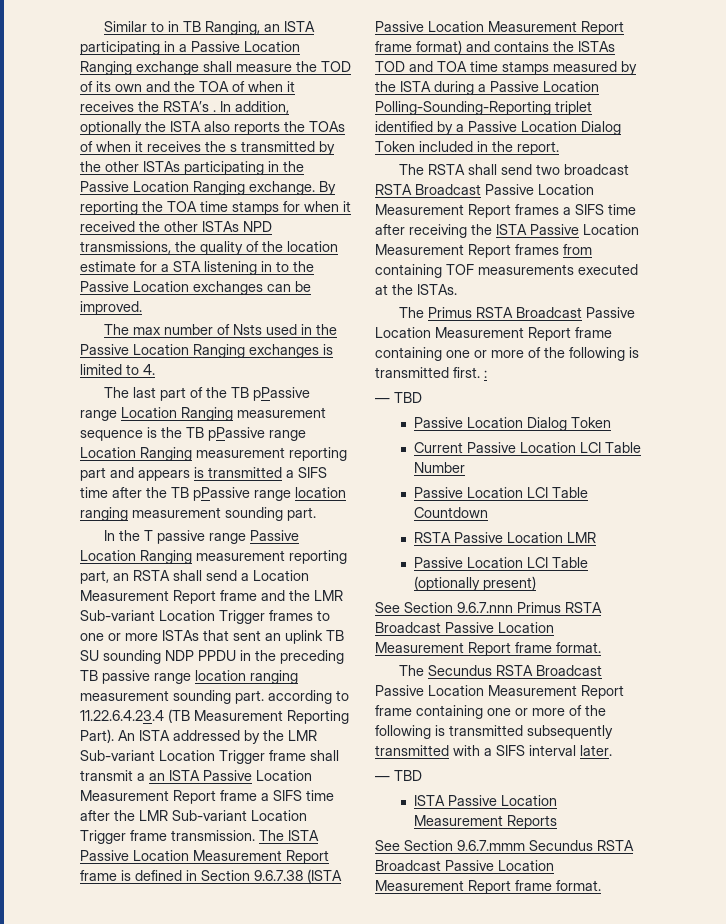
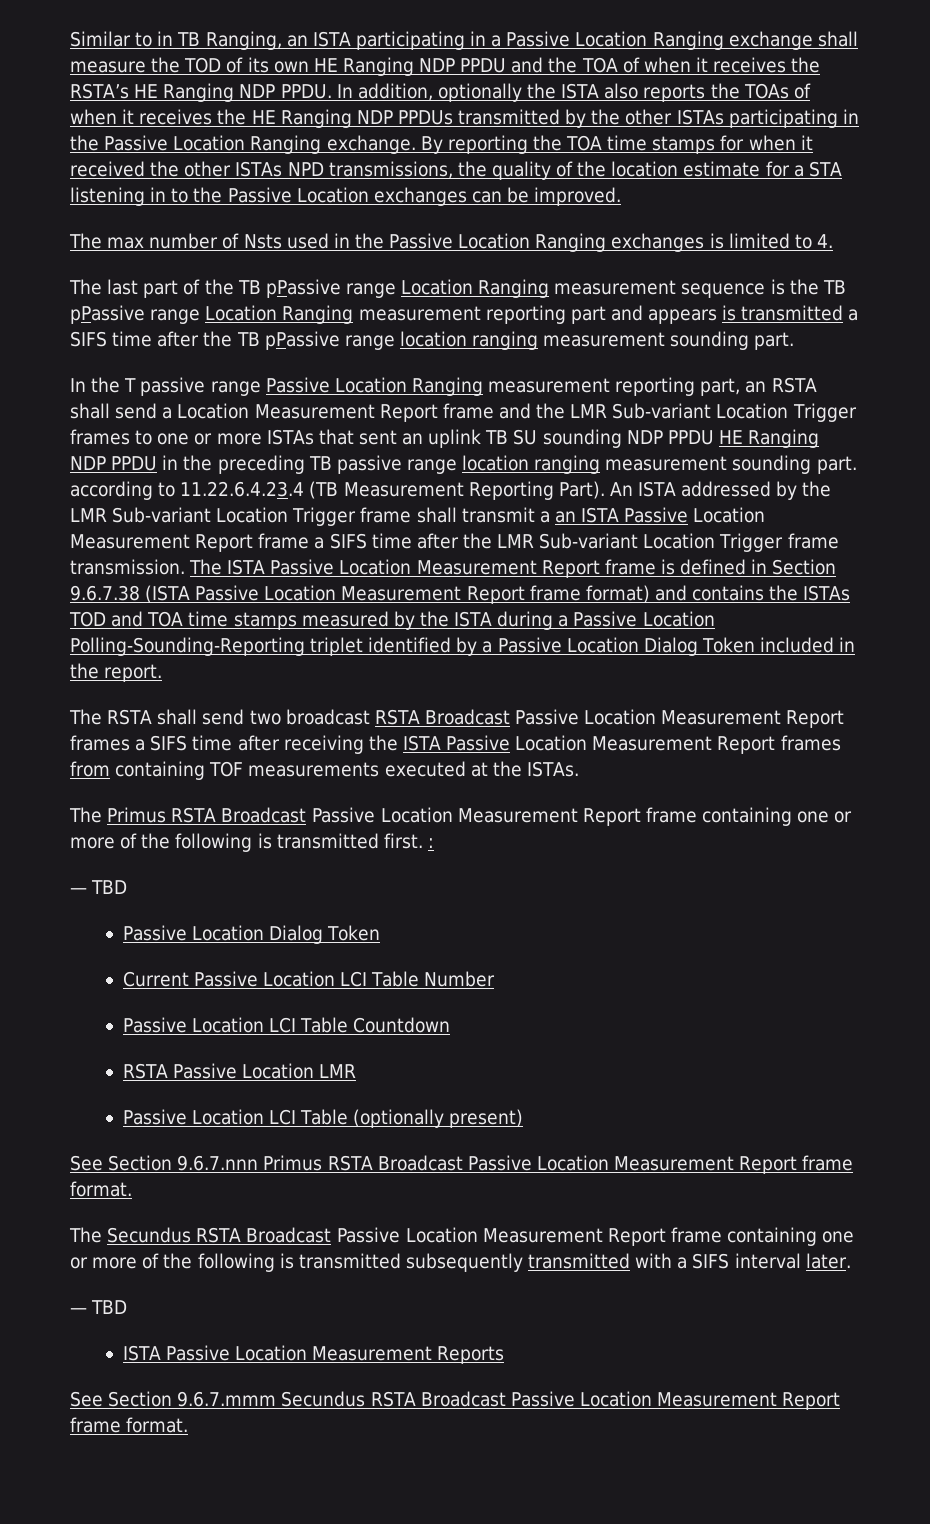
(142, 88) none -> [313,57,507,76] HE Ranging NDP PPDU
[213,110,216,112] . -> [134,83,332,102] HE Ranging NDP PPDU.
[230,144,237,152] s -> [251,109,453,128] HE Ranging NDP PPDUs
(236, 655) none -> [718,429,820,448] [70,456,158,471] HE Ranging NDP PPDU

